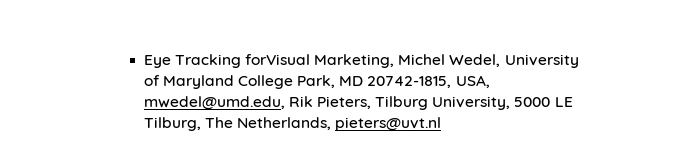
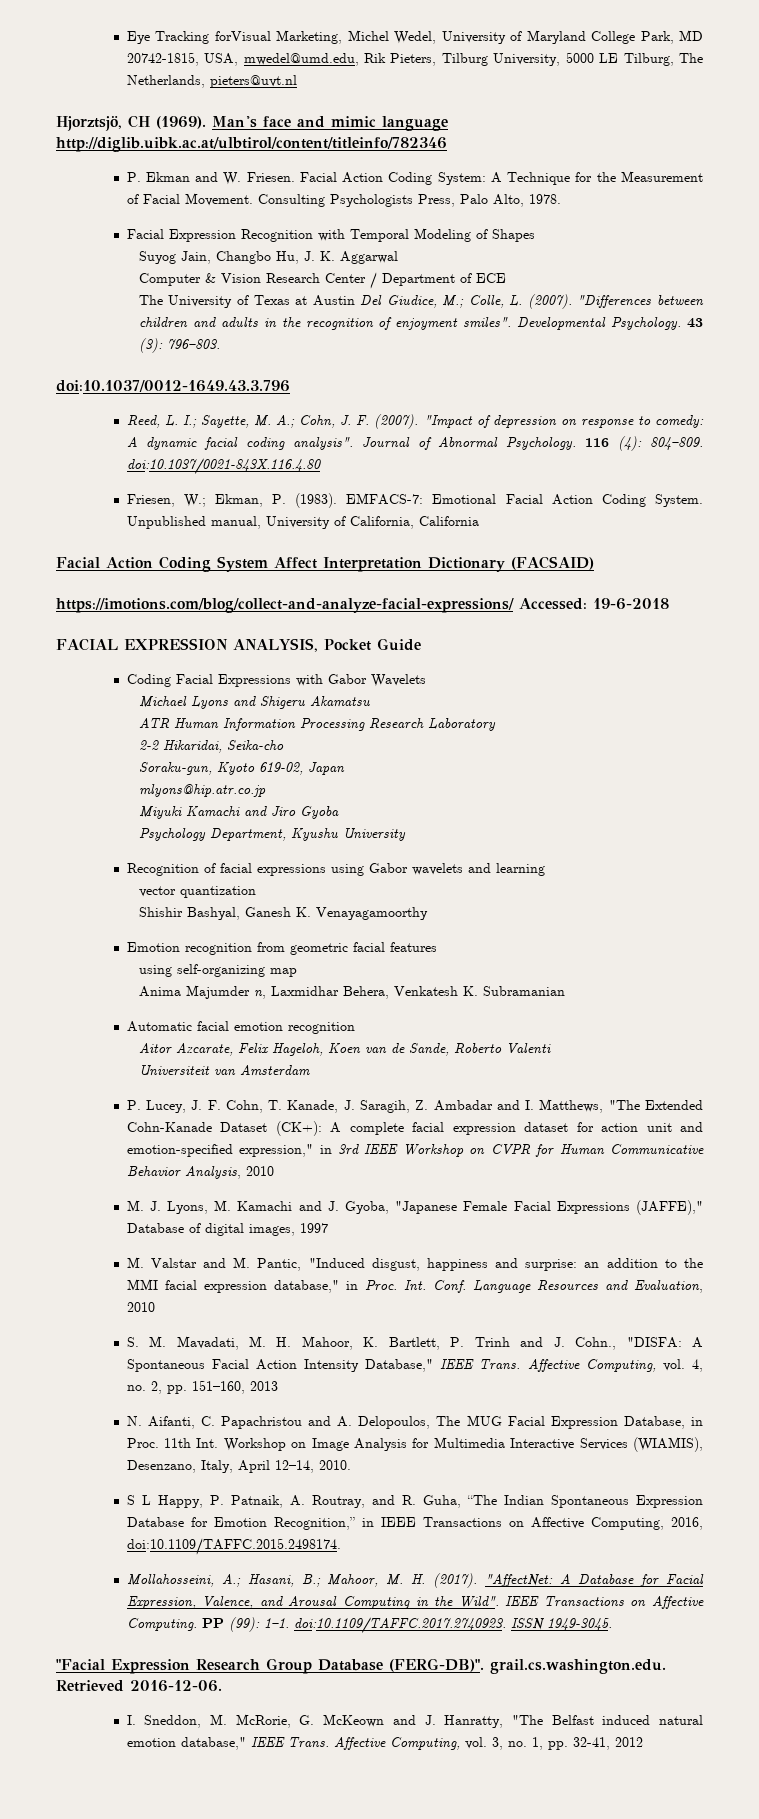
(442, 124) none -> [56,115,448,131] [56,137,447,152] [126,171,703,185] [126,193,561,207] [126,228,535,242] [138,251,398,264] [138,272,506,289] [138,294,704,309] [138,317,703,330] [138,338,220,353] [56,380,290,392] [126,414,705,429] [126,436,703,451] [126,458,321,474] [126,493,703,508] [126,516,479,529] [56,556,594,572] [56,598,669,613] [56,638,421,652] [126,674,426,687] [138,696,370,709] [138,718,496,731] [138,740,284,753] [138,762,345,775] [138,784,266,797] [138,806,339,819] [138,828,406,841] [126,863,545,876] [138,886,256,898] [138,907,428,920] [126,942,437,955] [138,964,297,977] [138,985,565,999] [126,1021,355,1034] [138,1043,551,1056] [138,1065,310,1076] [126,1099,703,1113] [126,1121,703,1136] [126,1144,705,1157] [126,1166,274,1179] [126,1200,703,1215] [126,1223,328,1236] [126,1257,703,1271] [126,1279,703,1293] [126,1302,155,1312] [126,1336,703,1350] [126,1359,704,1372] [126,1380,278,1394] [126,1415,704,1429] [126,1437,703,1452] [126,1460,351,1473] [126,1495,704,1508] [126,1517,703,1530] [126,1538,341,1555] [126,1573,704,1588] [126,1596,704,1609] [126,1617,612,1633] [56,1658,666,1674] [56,1680,222,1692] [126,1714,703,1728] [126,1737,643,1750] // Hjorztsjö, CH (1969). Man's face and mimic language http://diglib.uibk.ac.at/ulbtirol/content/titleinfo/782346 // P. Ekman and W. Friesen. Facial Action Coding System: A Technique for the Measurement of Facial Movement. Consulting Psychologists Press, Palo Alto, 1978. // Facial Expression Recognition with Temporal Modeling of Shapes // Suyog Jain, Changbo Hu, J. K. Aggarwal // Computer & Vision Research Center / Department of ECE // The University of Texas at Austin Del Giudice, M.; Colle, L. (2007). "Differences between children and adults in the recognition of enjoyment smiles". Developmental Psychology. 43 (3): 796–803. // doi:10.1037/0012-1649.43.3.796 // Reed, L. I.; Sayette, M. A.; Cohn, J. F. (2007). "Impact of depression on response to comedy: A dynamic facial coding analysis". Journal of Abnormal Psychology. 116 (4): 804–809. doi:10.1037/0021-843X.116.4.80 // Friesen, W.; Ekman, P. (1983). EMFACS-7: Emotional Facial Action Coding System. Unpublished manual, University of California, California // Facial Action Coding System Affect Interpretation Dictionary (FACSAID) // https://imotions.com/blog/collect-and-analyze-facial-expressions/ Accessed: 19-6-2018 // FACIAL EXPRESSION ANALYSIS, Pocket Guide // Coding Facial Expressions with Gabor Wavelets // Michael Lyons and Shigeru Akamatsu // ATR Human Information Processing Research Laboratory // 2-2 Hikaridai, Seika-cho // Soraku-gun, Kyoto 619-02, Japan // mlyons@hip.atr.co.jp // Miyuki Kamachi and Jiro Gyoba // Psychology Department, Kyushu University // Recognition of facial expressions using Gabor wavelets and learning // vector quantization // Shishir Bashyal, Ganesh K. Venayagamoorthy // Emotion recognition from geometric facial features // using self-organizing map // Anima Majumder n, Laxmidhar Behera, Venkatesh K. Subramanian // Automatic facial emotion recognition // Aitor Azcarate, Felix Hageloh, Koen van de Sande, Roberto Valenti // Universiteit van Amsterdam // P. Lucey, J. F. Cohn, T. Kanade, J. Saragih, Z. Ambadar and I. Matthews, "The Extended Cohn-Kanade Dataset (CK+): A complete facial expression dataset for action unit and emotion-specified expression," in 3rd IEEE Workshop on CVPR for Human Communicative Behavior Analysis, 2010 // M. J. Lyons, M. Kamachi and J. Gyoba, "Japanese Female Facial Expressions (JAFFE)," Database of digital images, 1997 // M. Valstar and M. Pantic, "Induced disgust, happiness and surprise: an addition to the MMI facial expression database," in Proc. Int. Conf. Language Resources and Evaluation, 2010 // S. M. Mavadati, M. H. Mahoor, K. Bartlett, P. Trinh and J. Cohn., "DISFA: A Spontaneous Facial Action Intensity Database," IEEE Trans. Affective Computing, vol. 4, no. 2, pp. 151–160, 2013 // N. Aifanti, C. Papachristou and A. Delopoulos, The MUG Facial Expression Database, in Proc. 11th Int. Workshop on Image Analysis for Multimedia Interactive Services (WIAMIS), Desenzano, Italy, April 12–14, 2010. // S L Happy, P. Patnaik, A. Routray, and R. Guha, “The Indian Spontaneous Expression Database for Emotion Recognition,” in IEEE Transactions on Affective Computing, 2016, doi:10.1109/TAFFC.2015.2498174. // Mollahosseini, A.; Hasani, B.; Mahoor, M. H. (2017). "AffectNet: A Database for Facial Expression, Valence, and Arousal Computing in the Wild". IEEE Transactions on Affective Computing. PP (99): 1–1. doi:10.1109/TAFFC.2017.2740923. ISSN 1949-3045. // "Facial Expression Research Group Database (FERG-DB)". grail.cs.washington.edu. Retrieved 2016-12-06. // I. Sneddon, M. McRorie, G. McKeown and J. Hanratty, "The Belfast induced natural emotion database," IEEE Trans. Affective Computing, vol. 3, no. 1, pp. 32-41, 2012

